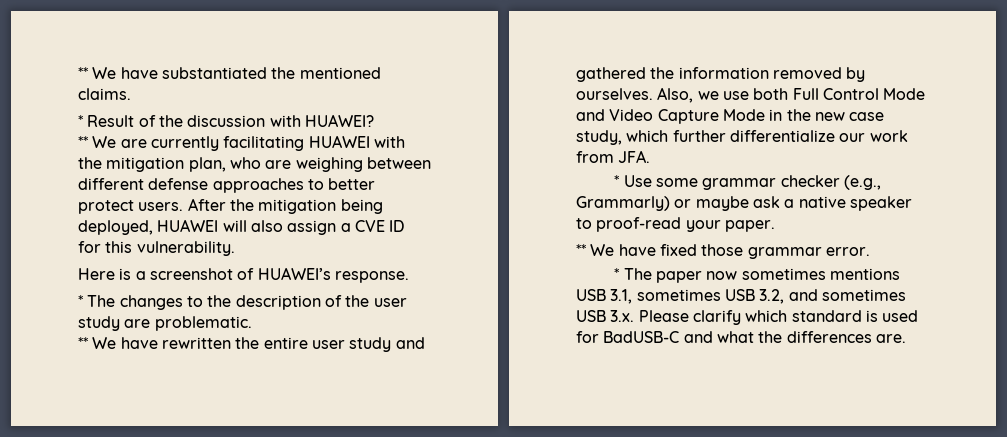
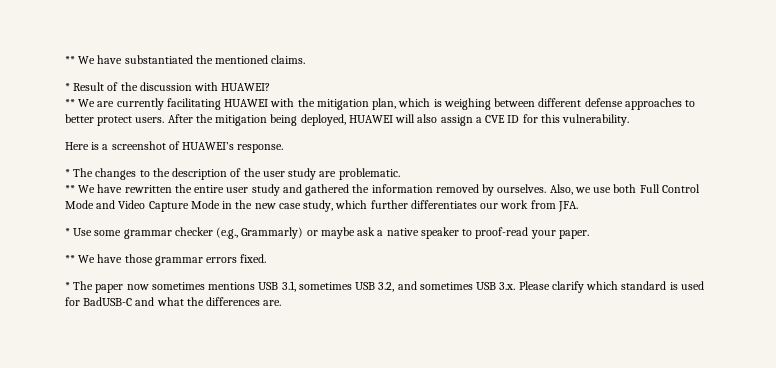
[229,157,292,169] who are -> [398,98,442,107] which is
[729,130,835,142] differentialize -> [410,200,477,209] differentiates
[659,244,697,256] fixed -> (123, 258) none
[825,247,870,256] error. -> [206,254,267,263] errors fixed.

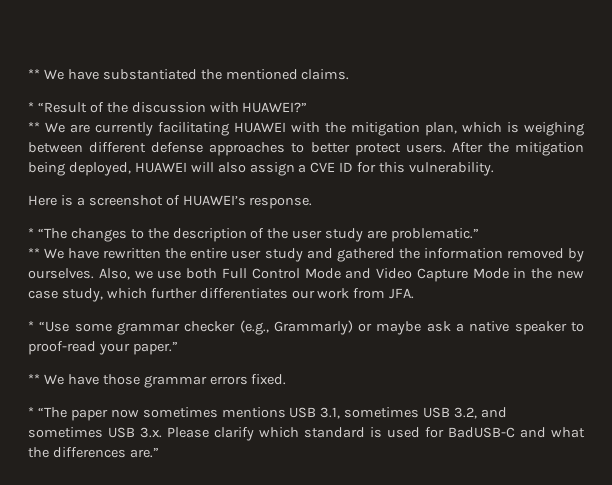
[73,82,105,91] Result -> [37,102,87,113] “Result
[221,83,271,91] HUAWEI? -> [242,102,308,113] HUAWEI?”
[73,168,94,177] The -> [37,228,67,239] “The
[338,168,400,180] problematic. -> [391,228,480,242] problematic.”
[73,228,93,236] Use -> [39,321,70,332] “Use
[558,230,589,239] paper. -> [132,341,178,355] paper.”
[73,281,94,290] The -> [37,407,67,418] “The
[263,300,282,306] are. -> [129,447,159,458] are.”

